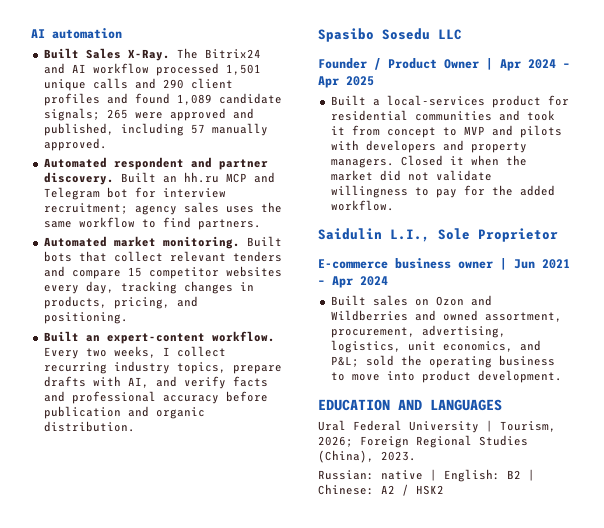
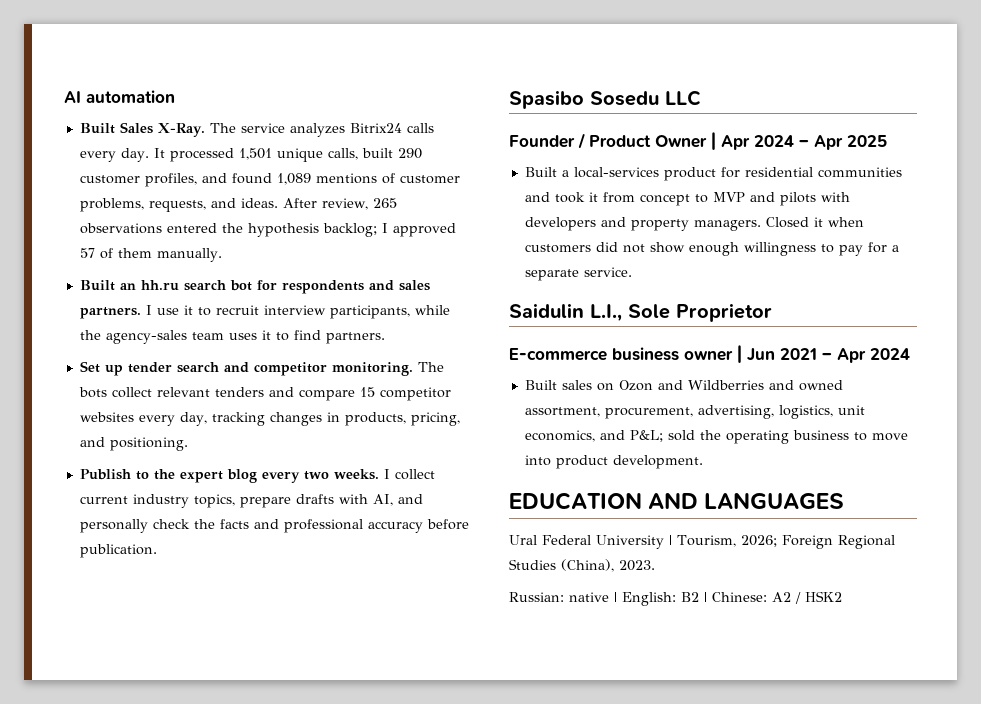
[204,49,261,58] [43,63,261,76] [43,78,233,91] [43,93,282,106] [43,108,254,121] [43,123,268,136] [43,138,107,151] [43,157,268,170] [43,172,275,185] [43,187,226,200] [43,202,282,215] [43,217,261,230] [43,236,282,249] [43,251,107,262] Bitrix24 and AI workflow processed 1,501 unique calls and 290 client profiles and found 1,089 candidate signals; 265 were approved and published, including 57 manually approved. // Automated respondent and partner discovery. Built an hh.ru MCP and Telegram bot for interview recruitment; agency sales uses the same workflow to find partners. // Automated market monitoring. Built bots that -> [240,123,434,137] [79,148,422,162] [79,173,460,187] [79,198,397,212] [79,223,456,237] [79,248,222,262] [79,280,430,294] [79,305,450,319] [79,330,385,344] [79,361,444,376] [78,387,107,398] service analyzes Bitrix24 calls every day. It processed 1,501 unique calls, built 290 customer profiles, and found 1,089 mentions of customer problems, requests, and ideas. After review, 265 observations entered the hypothesis backlog; I approved 57 of them manually. // Built an hh.ru search bot for respondents and sales partners. I use it to recruit interview participants, while the agency-sales team uses it to find partners. // Set up tender search and competitor monitoring. The bots
[43,331,275,344] [43,346,156,359] Built an expert-content workflow. Every two weeks, -> [79,469,379,483] Publish to the expert blog every two weeks.
[43,362,107,374] recurring -> [79,496,128,504] current
[183,376,226,389] verify -> [79,519,215,533] personally check the
[43,406,205,419] [43,421,135,432] publication and organic distribution. -> [79,544,157,558] publication.
[505,155,527,166] [330,170,492,181] the market did not validate -> [524,242,739,256] customers did not show enough
[491,185,555,196] [330,200,394,211] the added workflow. -> [891,245,899,252] [524,267,632,281] a separate service.

